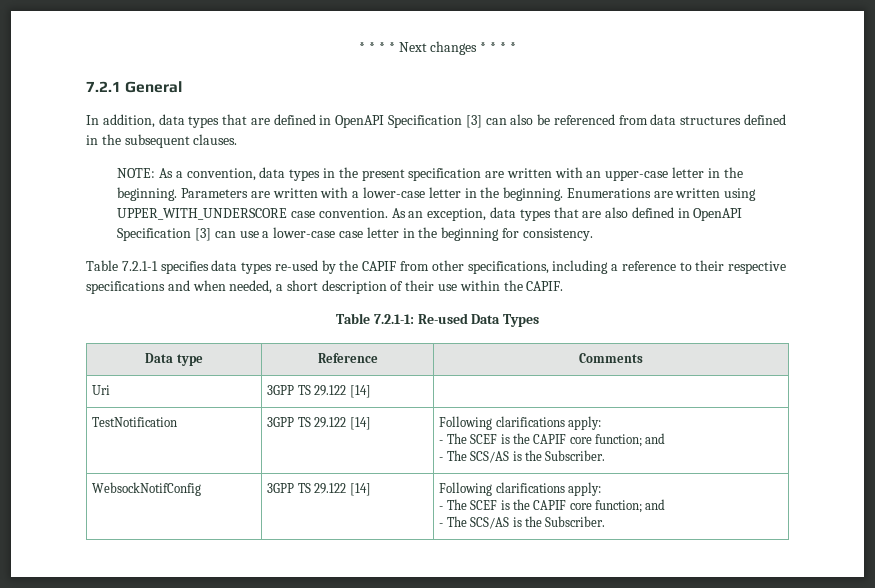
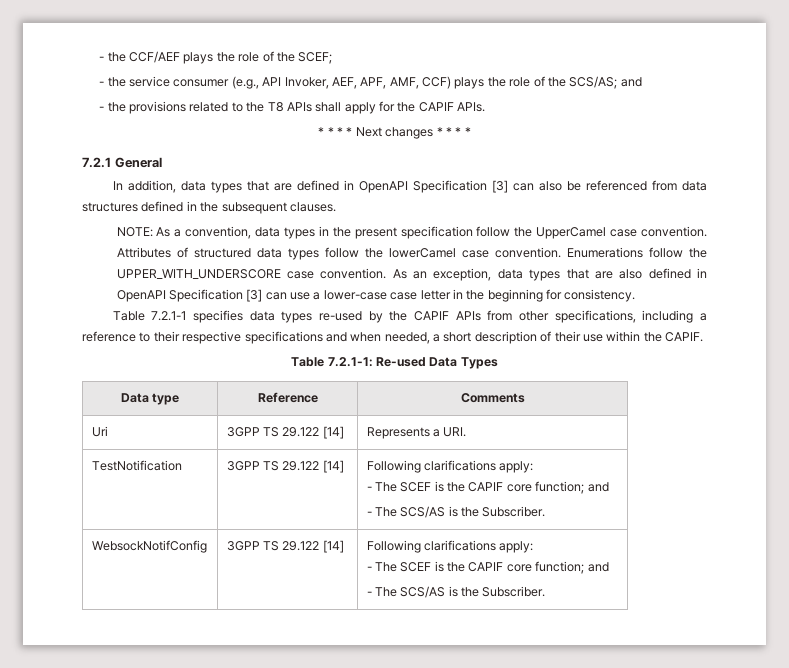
(359, 47) none -> [99,51,333,64] [99,76,642,89] [99,101,486,114] - the CCF/AEF plays the role of the SCEF; // - the service consumer (e.g., API Invoker, AEF, APF, AMF, CCF) plays the role of the SCS/AS; and // - the provisions related to the T8 APIs shall apply for the CAPIF APIs. //
[485,167,743,181] [117,187,757,201] are written with an upper-case letter in the beginning. Parameters are written with a lower-case letter in the beginning. Enumerations are written using -> [476,226,708,239] [116,247,708,260] follow the UpperCamel case convention. Attributes of structured data types follow the lowerCamel case convention. Enumerations follow the
(397, 266) none -> [455,311,481,321] APIs
(371, 391) none -> [366,427,467,439] Represents a URI.

